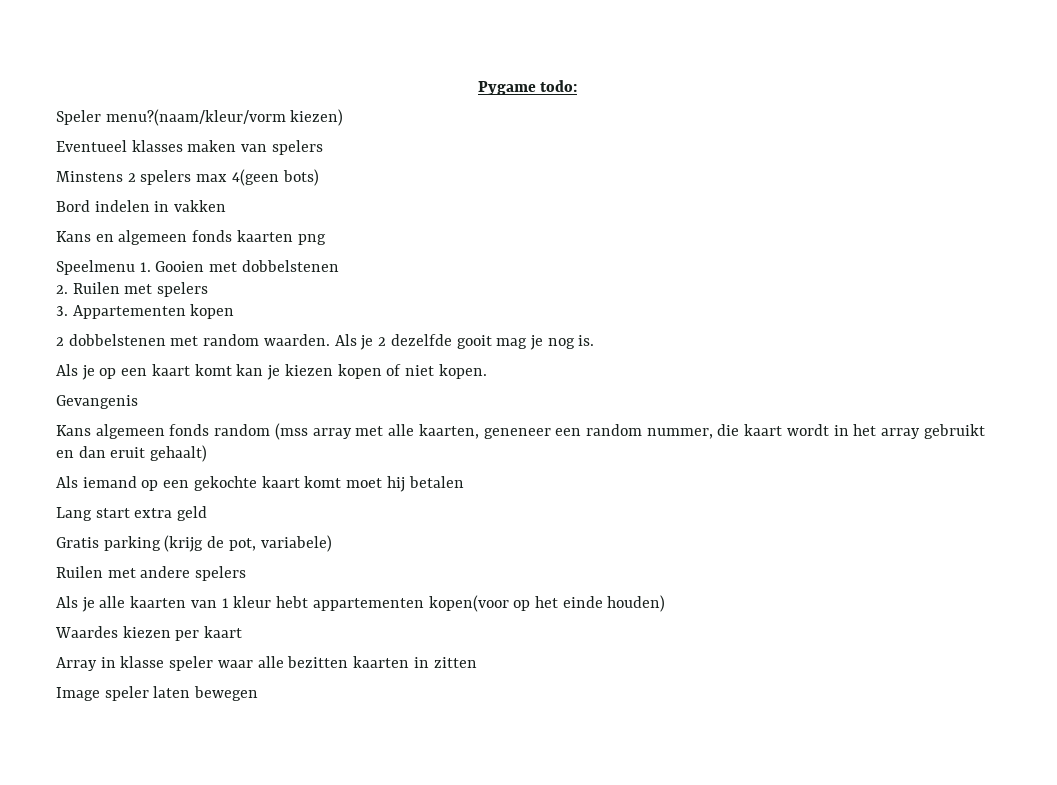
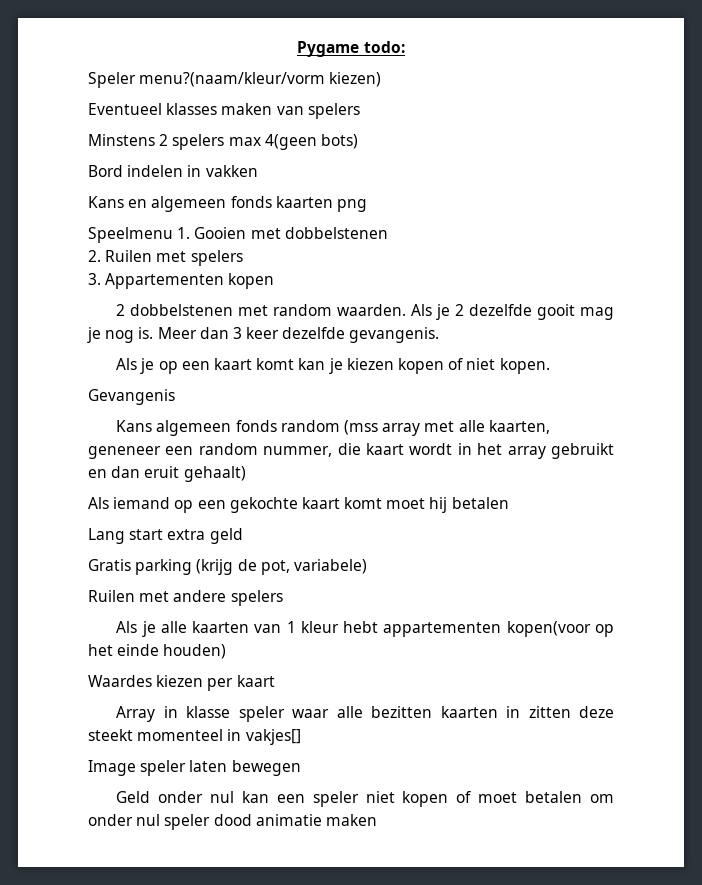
(595, 340) none -> [157,327,440,343] Meer dan 3 keer dezelfde gevangenis.
(477, 662) none -> [579,706,614,718] [88,729,301,745] deze steekt momenteel in vakjes[]
(259, 693) none -> [116,791,614,807] [88,814,377,830] // Geld onder nul kan een speler niet kopen of moet betalen om onder nul speler dood animatie maken

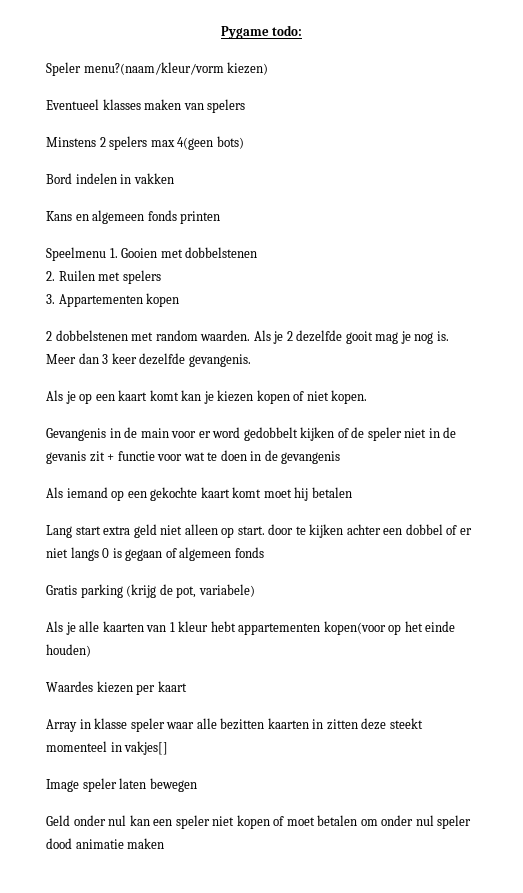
[275,196,367,212] kaarten png -> [180,211,221,224] printen
[116,420,550,436] [88,443,614,459] [88,466,246,482] // Kans algemeen fonds random (mss array met alle kaarten, geneneer een random nummer, die kaart wordt in het array gebruikt en dan eruit gehaalt) -> [109,427,457,441] [46,450,341,464] in de main voor er word gedobbelt kijken of de speler niet in de gevanis zit + functie voor wat te doen in de gevangenis
(243, 536) none -> [160,524,472,538] [46,547,264,561] niet alleen op start. door te kijken achter een dobbel of er niet langs 0 is gegaan of algemeen fonds
[88,590,283,606] // Ruilen met andere spelers -> (255, 590) none

